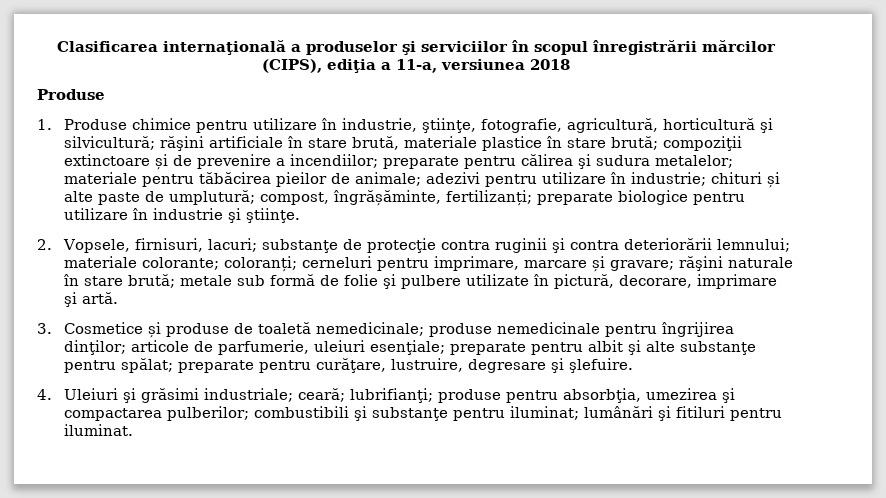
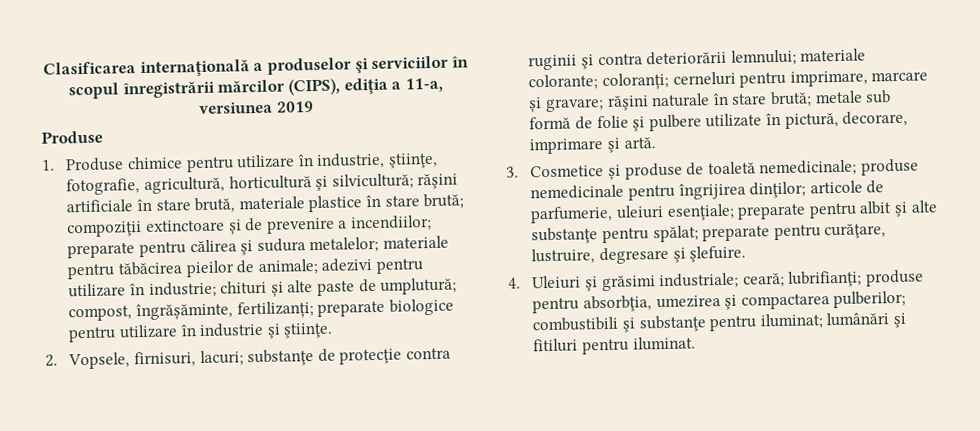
[530,59,570,70] 2018 -> [276,101,314,113] 2019

